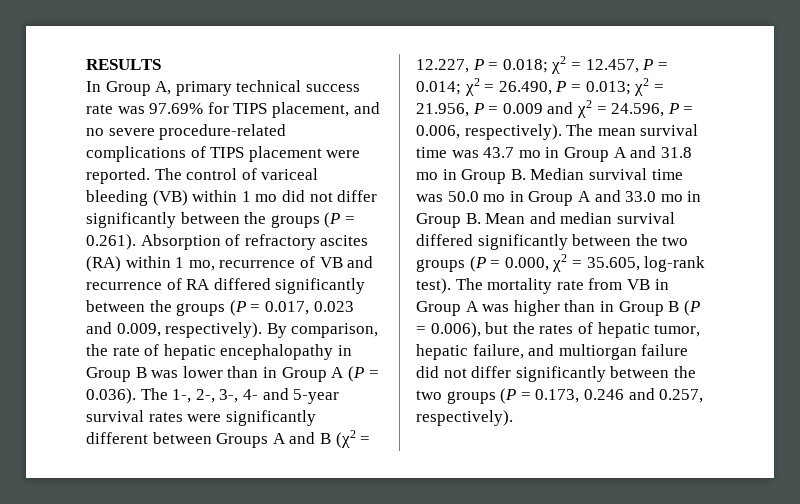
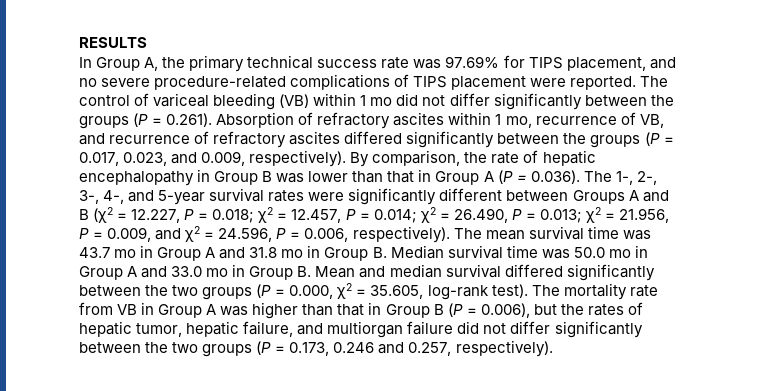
(172, 88) none -> [162,57,186,68] the
[86,256,121,272] (RA) -> (445, 119) none
[319,257,343,268] VB -> [639,114,664,128] VB,
[186,279,211,290] RA -> [213,131,341,148] refractory ascites
[313,301,354,312] 0.023 -> [123,152,168,166] 0.023,
(259, 372) none -> [387,171,415,183] that
[242,389,258,400] 4- -> [103,190,125,204] 4-,
[502,103,543,114] 0.009 -> [107,227,152,242] 0.009,
(596, 306) none -> [337,304,365,316] that

